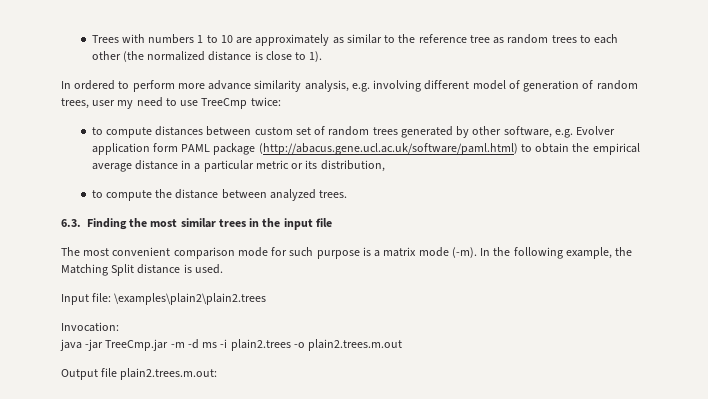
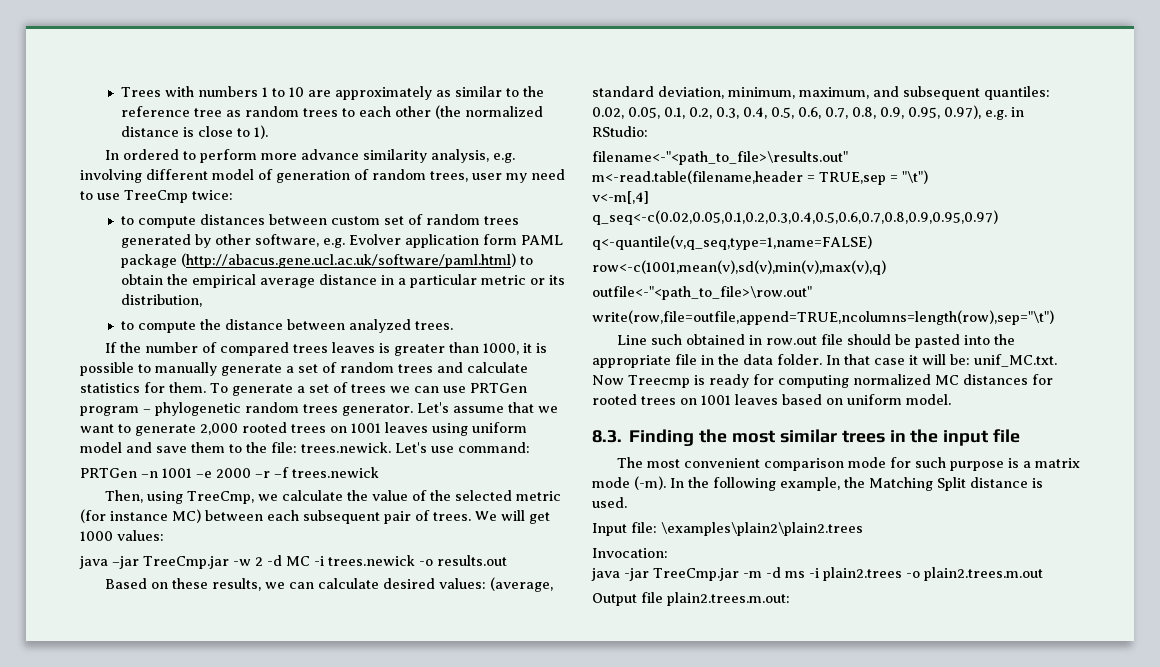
[61,219,81,227] 6.3. -> [104,342,547,356] [80,362,528,376] [80,382,527,396] [80,402,558,416] [80,422,527,436] [80,442,530,453] [80,467,379,478] [104,490,561,504] [80,509,550,524] [80,530,164,541] [79,555,507,569] [104,577,553,592] [592,86,1050,100] [592,105,1024,120] [592,126,648,137] [592,151,848,165] [592,170,928,185] [592,191,649,204] [592,210,998,225] [592,235,872,250] [592,260,886,275] [592,286,812,300] [592,310,1054,325] [616,334,1015,348] [592,354,1057,368] [592,374,1053,388] [592,394,951,405] [592,430,622,443] If the number of compared trees leaves is greater than 1000, it is possible to manually generate a set of random trees and calculate statistics for them. To generate a set of trees we can use PRTGen program – phylogenetic random trees generator. Let's assume that we want to generate 2,000 rooted trees on 1001 leaves using uniform model and save them to the file: trees.newick. Let's use command: // PRTGen –n 1001 –e 2000 –r –f trees.newick // Then, using TreeCmp, we calculate the value of the selected metric (for instance MC) between each subsequent pair of trees. We will get 1000 values: // java –jar TreeCmp.jar -w 2 -d MC -i trees.newick -o results.out // Based on these results, we can calculate desired values: (average, standard deviation, minimum, maximum, and subsequent quantiles: 0.02, 0.05, 0.1, 0.2, 0.3, 0.4, 0.5, 0.6, 0.7, 0.8, 0.9, 0.95, 0.97), e.g. in RStudio: // filename<-"<path_to_file>\results.out" // m<-read.table(filename,header = TRUE,sep = "\t") // v<-m[,4] // q_seq<-c(0.02,0.05,0.1,0.2,0.3,0.4,0.5,0.6,0.7,0.8,0.9,0.95,0.97) // q<-quantile(v,q_seq,type=1,name=FALSE) // row<-c(1001,mean(v),sd(v),min(v),max(v),q) // outfile<-"<path_to_file>\row.out" // write(row,file=outfile,append=TRUE,ncolumns=length(row),sep="\t") // Line such obtained in row.out file should be pasted into the appropriate file in the data folder. In that case it will be: unif_MC.txt. Now Treecmp is ready for computing normalized MC distances for rooted trees on 1001 leaves based on uniform model. // 8.3.

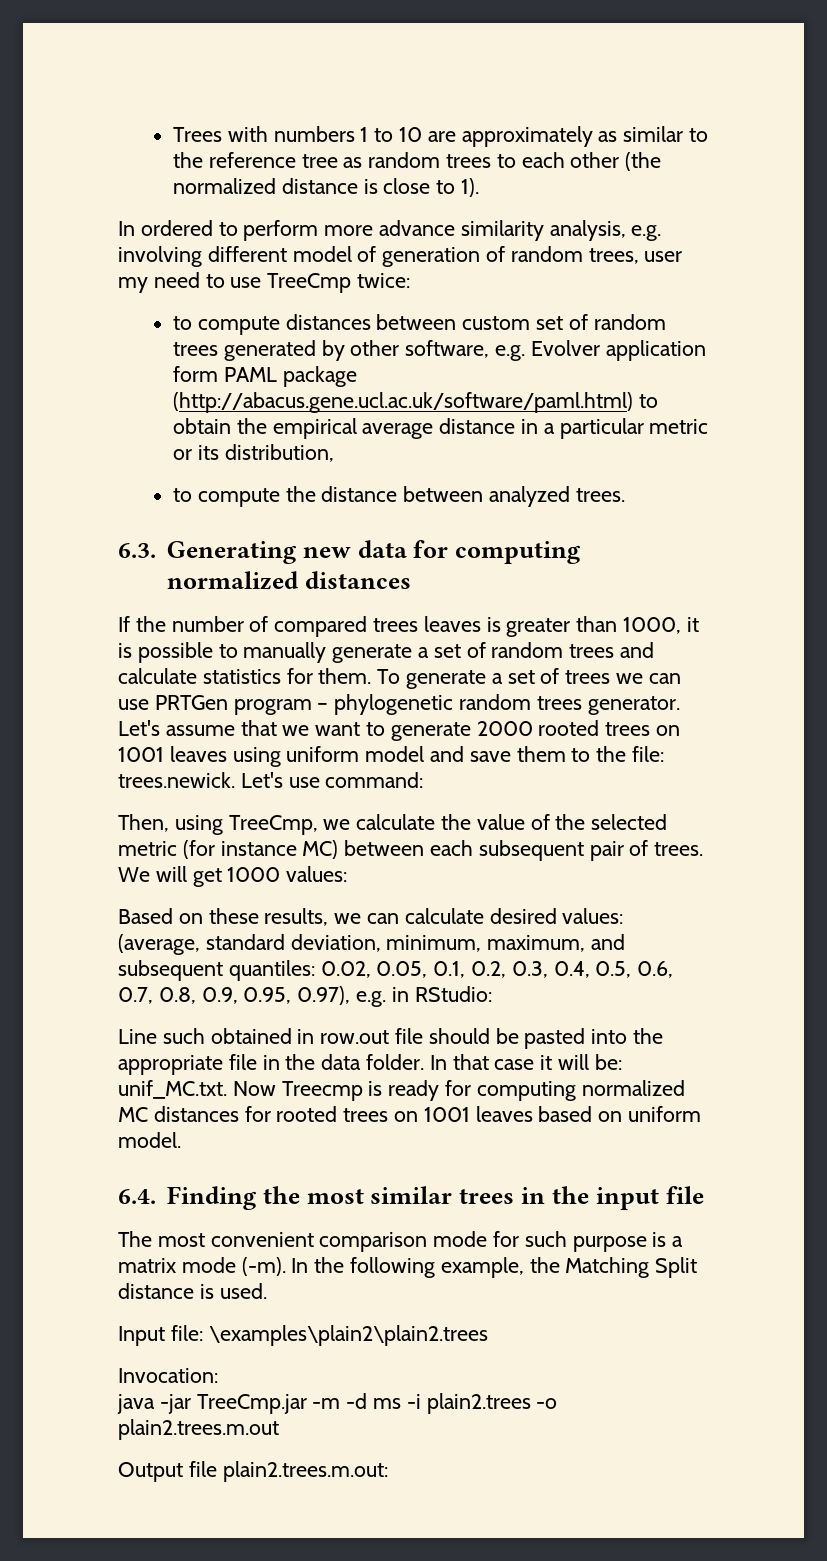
(453, 325) none -> [118,540,582,564] [166,571,411,590] // 6.3. Generating new data for computing normalized distances
[200,423,238,435] 2,000 -> [476,721,533,736] 2000
[80,467,379,478] // PRTGen –n 1001 –e 2000 –r –f trees.newick -> (424, 780) none
[79,555,507,569] // java –jar TreeCmp.jar -w 2 -d MC -i trees.newick -o results.out -> (348, 874) none
[592,151,848,165] [592,170,928,185] [592,191,649,204] [592,210,998,225] [592,235,872,250] [592,260,886,275] [592,286,812,300] [592,310,1054,325] // filename<-"<path_to_file>\results.out" // m<-read.table(filename,header = TRUE,sep = "\t") // v<-m[,4] // q_seq<-c(0.02,0.05,0.1,0.2,0.3,0.4,0.5,0.6,0.7,0.8,0.9,0.95,0.97) // q<-quantile(v,q_seq,type=1,name=FALSE) // row<-c(1001,mean(v),sd(v),min(v),max(v),q) // outfile<-"<path_to_file>\row.out" // write(row,file=outfile,append=TRUE,ncolumns=length(row),sep="\t") -> (492, 994) none
[592,430,622,443] 8.3. -> [118,1189,156,1204] 6.4.

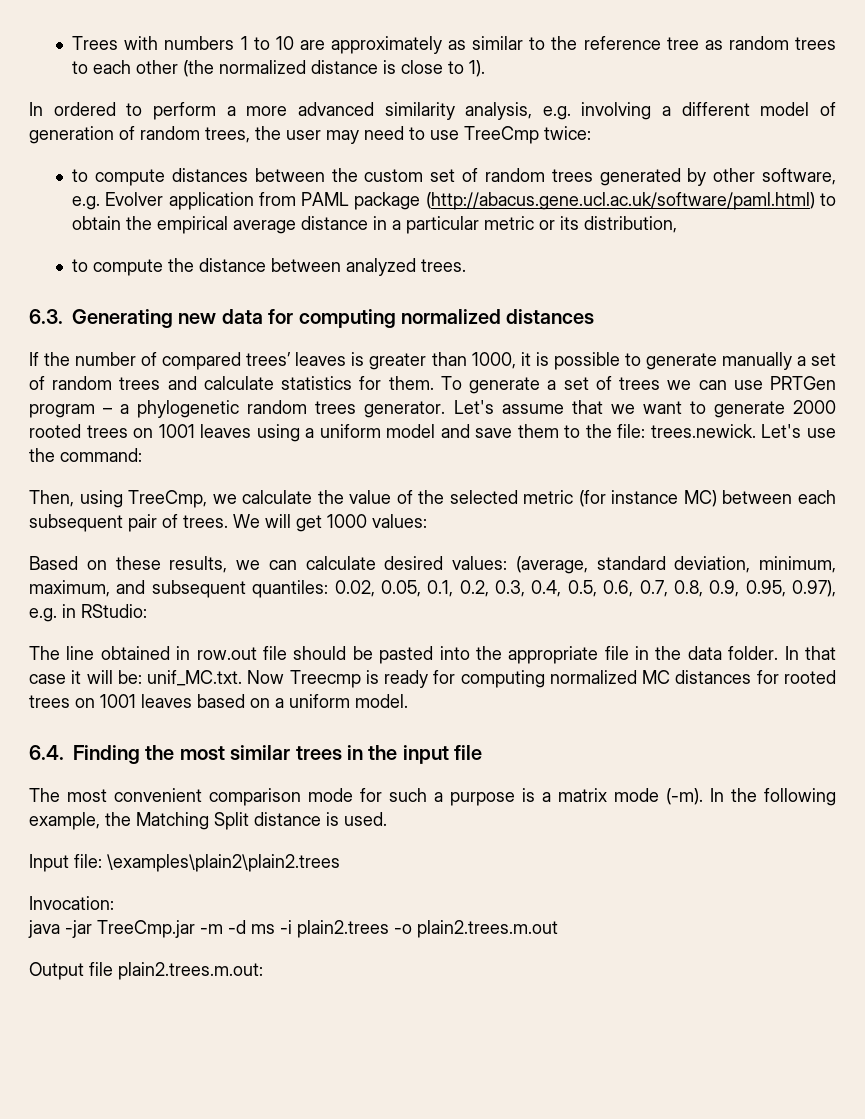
[324,220,456,236] more advance -> [226,102,374,116] a more advanced
(202, 256) none -> [662,106,672,116] a
[644,251,683,262] [118,277,148,293] user my -> [255,126,359,144] the user may
(457, 322) none -> [331,168,358,182] the
[172,366,218,382] form -> [258,192,296,206] from
[373,618,419,632] trees -> [246,352,292,366] trees’
[243,642,413,663] manually generate -> [645,352,792,370] generate manually
(329, 706) none -> [120,404,130,414] a
(281, 757) none -> [305,428,315,438] a
(320, 782) none -> [29,448,55,462] the
[118,1028,205,1044] Line such -> [29,646,95,660] The line
(623, 1116) none -> [275,698,284,708] a
(567, 1239) none -> [434,792,443,802] a

